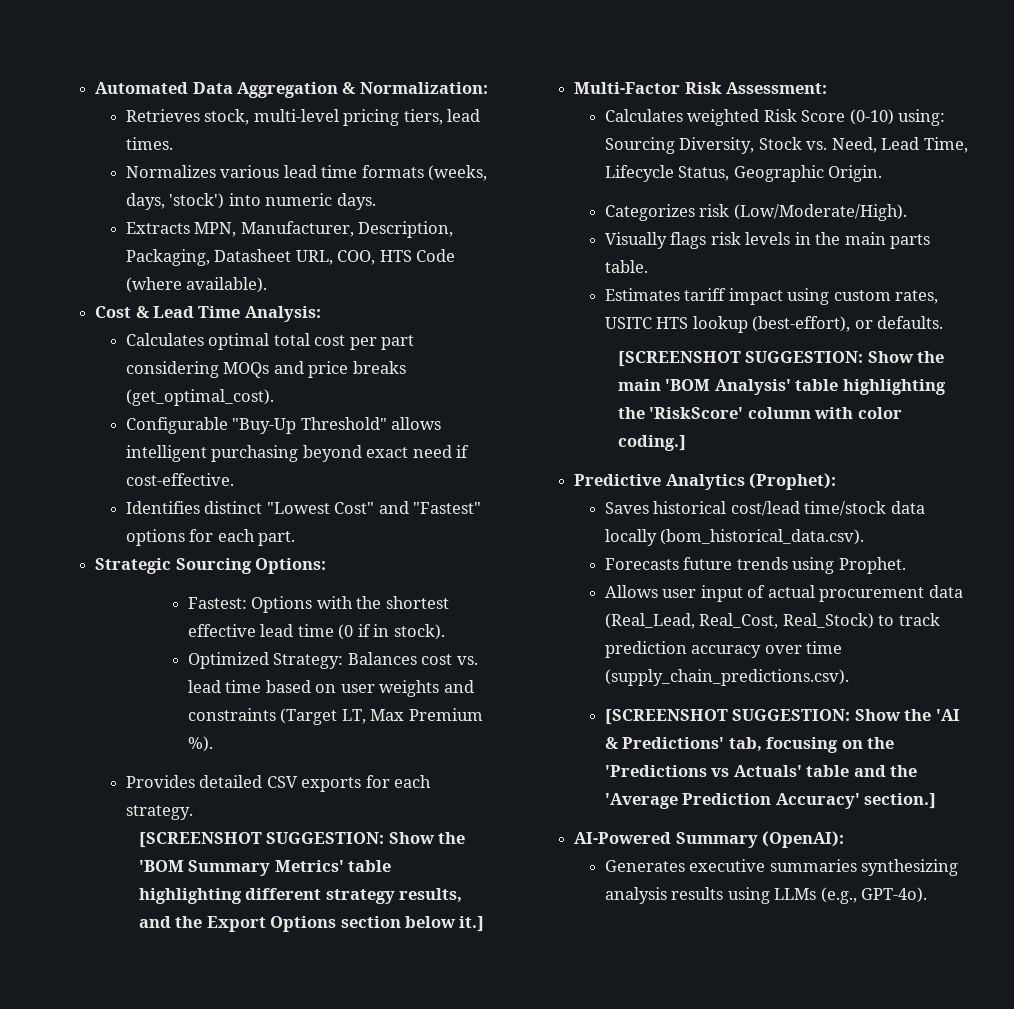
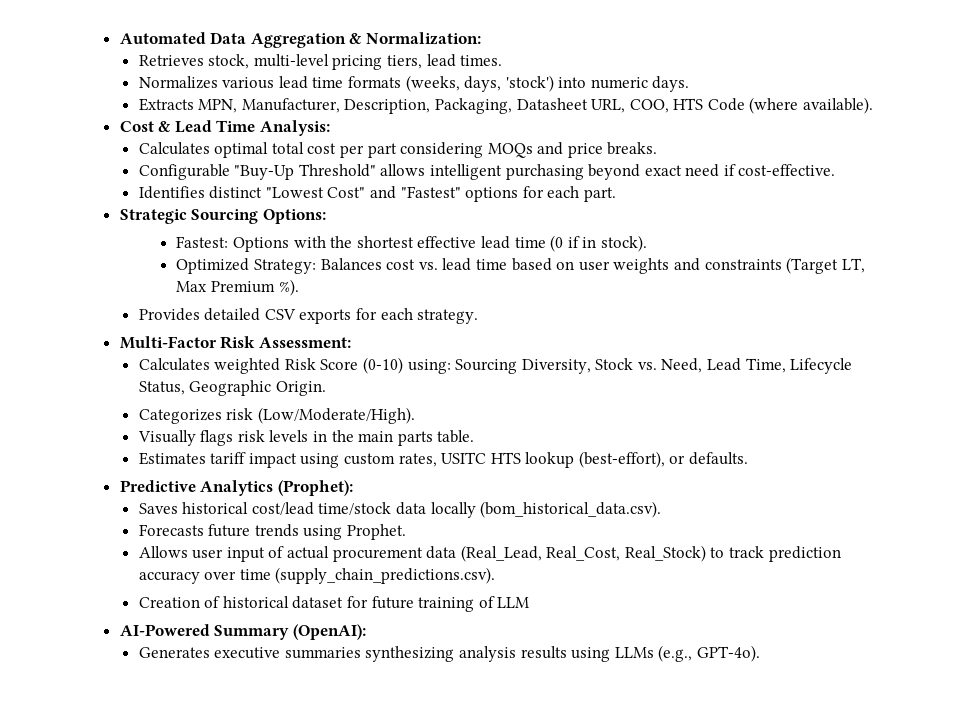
[352,361,406,374] [125,389,274,406] breaks (get_optimal_cost). -> [607,142,658,155] breaks.
[138,832,466,848] [138,860,392,876] [138,888,463,904] [138,916,485,932] // [SCREENSHOT SUGGESTION: Show the 'BOM Summary Metrics' table highlighting different strategy results, and the Export Options section below it.] -> (479, 316) none
[617,351,945,367] [617,379,946,395] [617,407,902,419] [617,435,686,451] // [SCREENSHOT SUGGESTION: Show the main 'BOM Analysis' table highlighting the 'RiskScore' column with color coding.] -> (749, 458) none
[604,709,960,725] [604,737,895,753] [604,765,918,777] [604,793,937,809] [SCREENSHOT SUGGESTION: Show the 'AI & Predictions' tab, focusing on the 'Predictions vs Actuals' table and the 'Average Prediction Accuracy' section.] -> [138,596,530,612] Creation of historical dataset for future training of LLM

